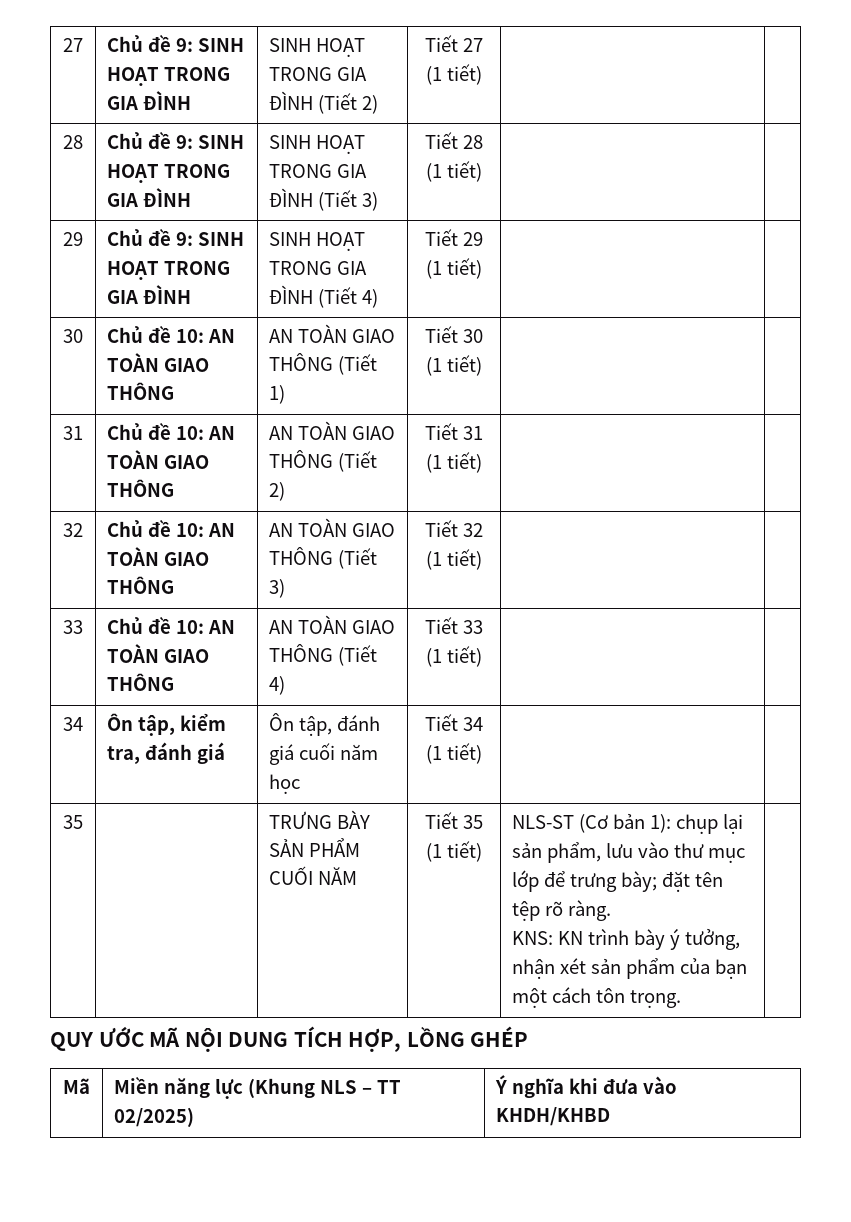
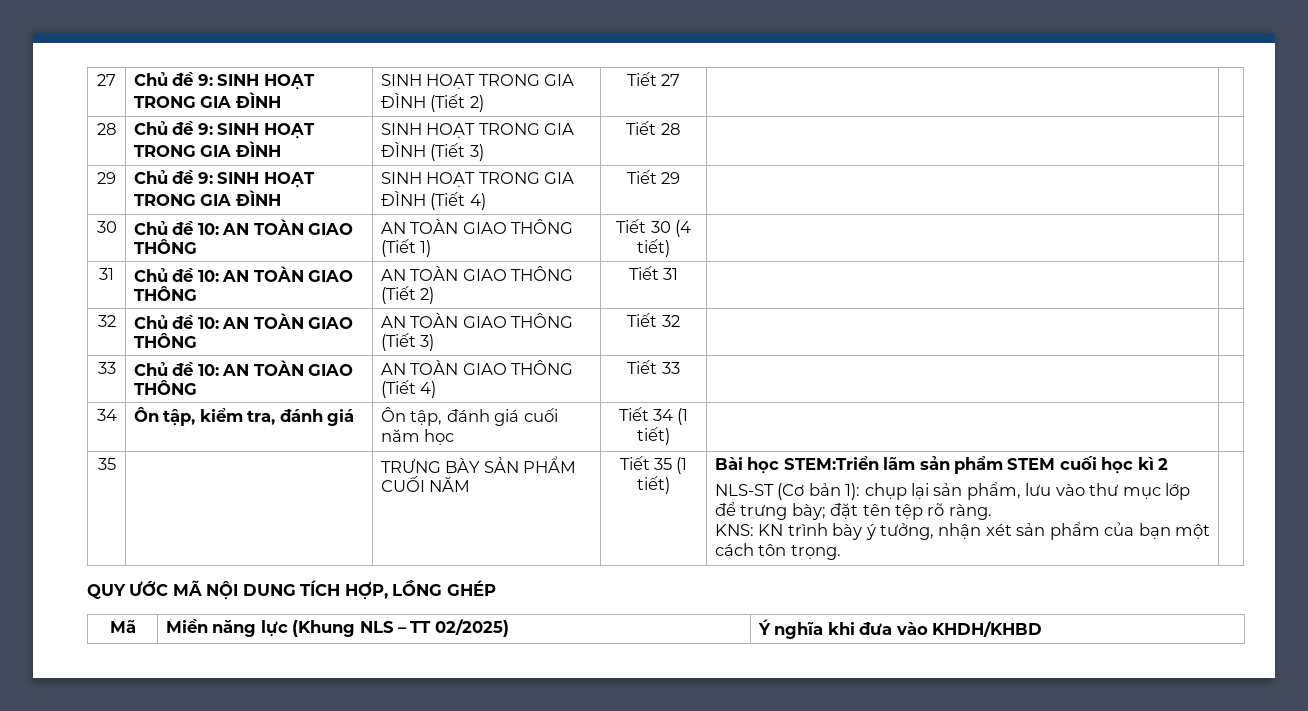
[426,64,482,85] (1 tiết) -> (681, 80) none
[426,161,482,182] (1 tiết) -> (681, 129) none
[426,258,482,279] (1 tiết) -> (681, 178) none
[426,357,443,376] (1 -> [674,220,691,237] (4
[426,452,482,473] (1 tiết) -> (679, 274) none
[426,549,482,570] (1 tiết) -> (680, 321) none
[426,646,482,667] (1 tiết) -> (680, 368) none
(482, 851) none -> [714,456,1169,474] Bài học STEM:Triển lãm sản phẩm STEM cuối học kì 2 //

